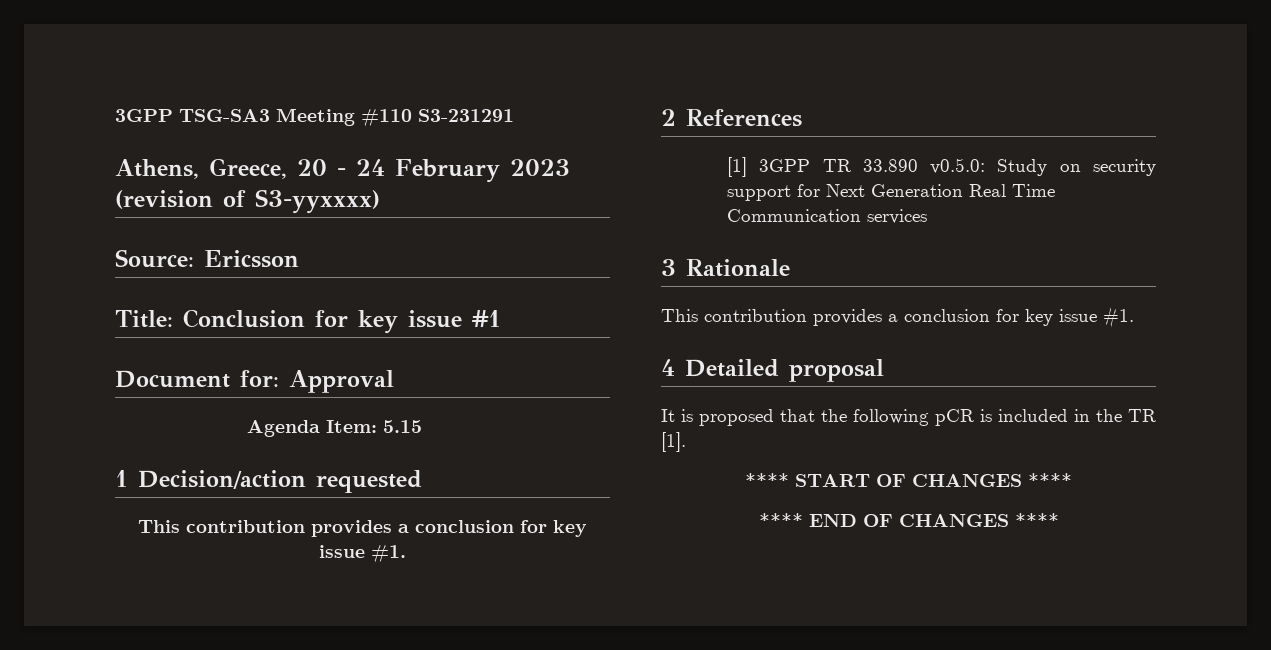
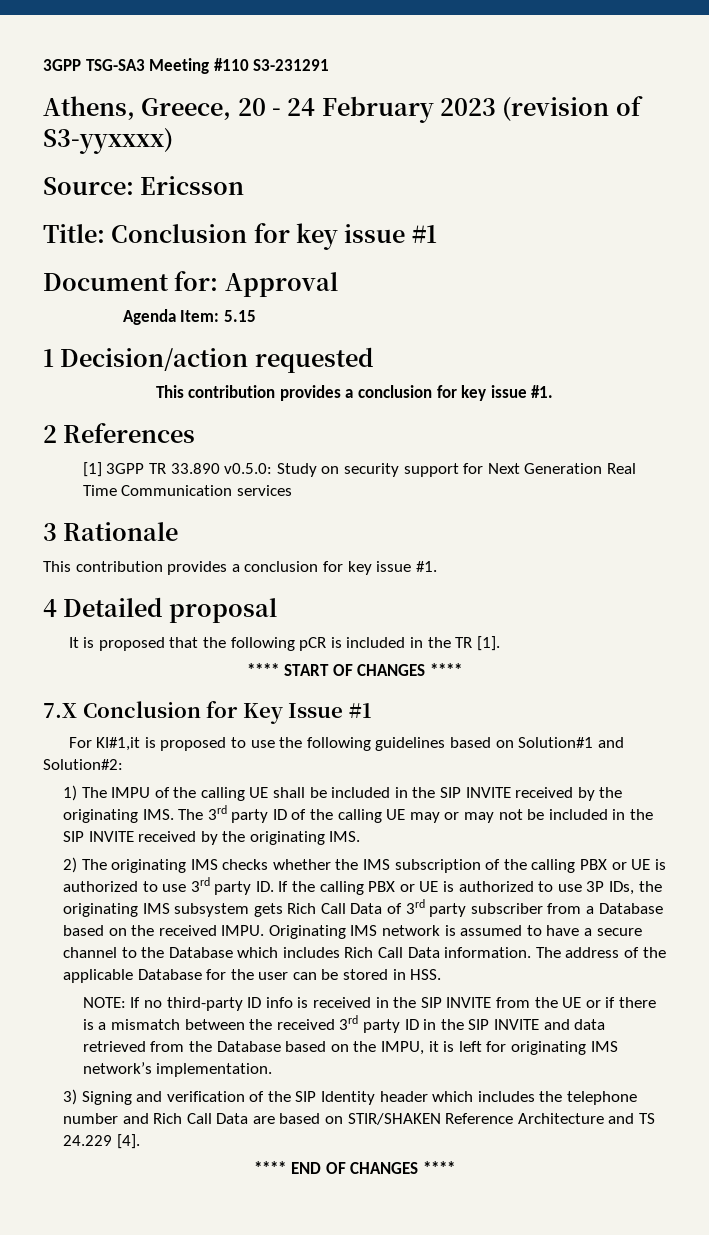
(1072, 480) none -> [43,701,372,724] [68,737,624,751] [43,759,123,770] [62,785,623,801] [62,805,653,823] [62,831,361,845] [62,857,666,873] [62,877,662,895] [62,899,663,917] [62,925,642,939] [62,947,666,958] [62,969,442,983] [82,997,656,1011] [82,1015,606,1033] [82,1041,618,1055] [82,1062,273,1077] [62,1089,638,1105] [62,1113,656,1125] [62,1134,140,1149] // 7.X Conclusion for Key Issue #1 // For KI#1,it is proposed to use the following guidelines based on Solution#1 and Solution#2: // 1) The IMPU of the calling UE shall be included in the SIP INVITE received by the originating IMS. The 3rd party ID of the calling UE may or may not be included in the SIP INVITE received by the originating IMS. // 2) The originating IMS checks whether the IMS subscription of the calling PBX or UE is authorized to use 3rd party ID. If the calling PBX or UE is authorized to use 3P IDs, the originating IMS subsystem gets Rich Call Data of 3rd party subscriber from a Database based on the received IMPU. Originating IMS network is assumed to have a secure channel to the Database which includes Rich Call Data information. The address of the applicable Database for the user can be stored in HSS. // NOTE: If no third-party ID info is received in the SIP INVITE from the UE or if there is a mismatch between the received 3rd party ID in the SIP INVITE and data retrieved from the Database based on the IMPU, it is left for originating IMS network’s implementation. // 3) Signing and verification of the SIP Identity header which includes the telephone number and Rich Call Data are based on STIR/SHAKEN Reference Architecture and TS 24.229 [4].

